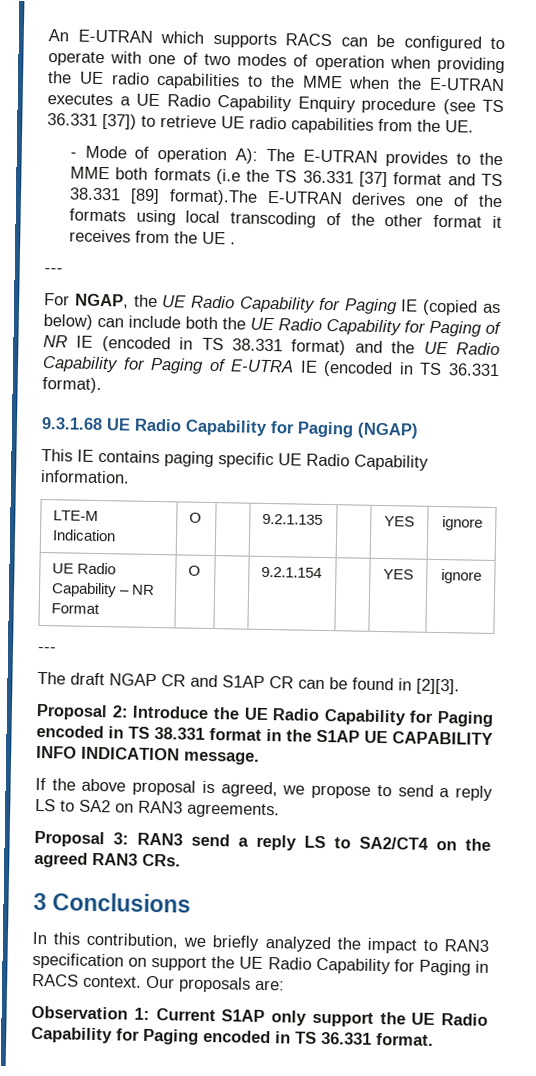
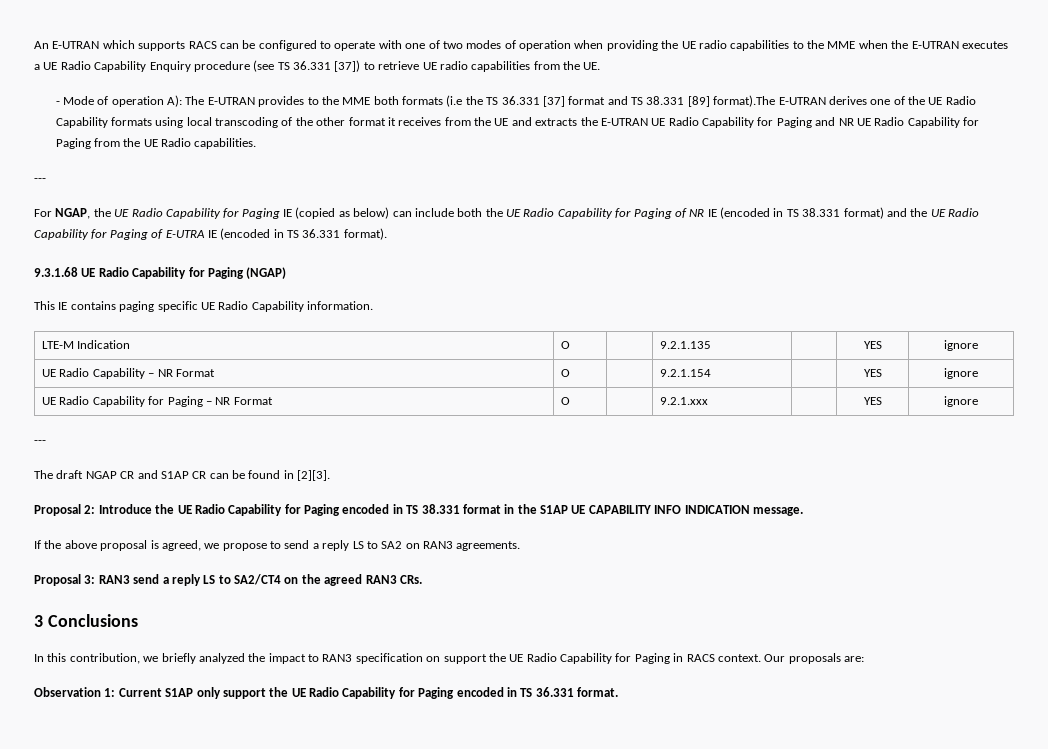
(503, 201) none -> [928,96,976,105] [55,117,108,128] UE Radio Capability
[229,242,236,245] . -> [511,117,980,128] [55,138,257,149] and extracts the E-UTRAN UE Radio Capability for Paging and NR UE Radio Capability for Paging from the UE Radio capabilities.
(482, 576) none -> [41,396,273,407] [560,397,570,405] [659,397,708,405] [863,397,882,405] [944,396,978,407] // UE Radio Capability for Paging – NR Format | O | | 9.2.1.xxx | | YES | ignore

